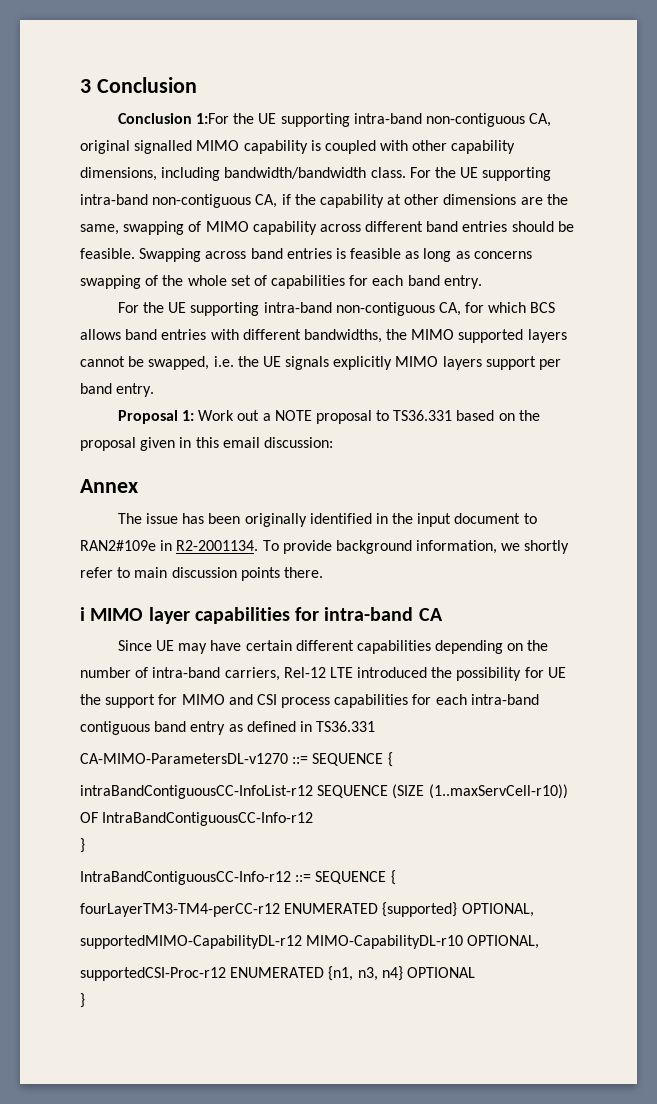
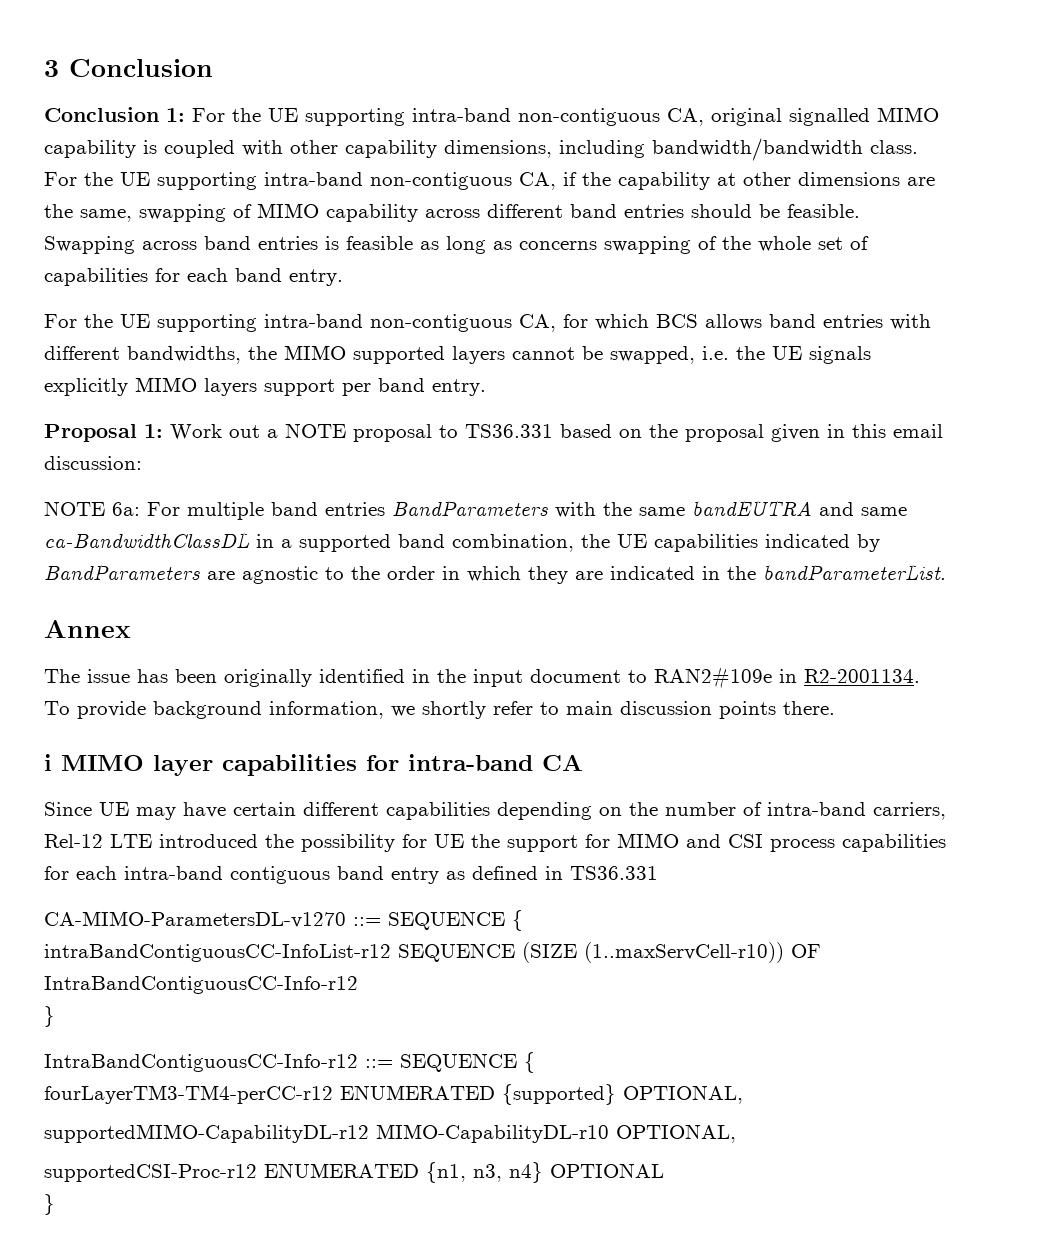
[195,113,229,124] 1:For -> [166,108,225,122] 1: For
(333, 442) none -> [44,500,907,520] [44,532,880,552] [44,564,946,584] // NOTE 6a: For multiple band entries BandParameters with the same bandEUTRA and same ca-BandwidthClassDL in a supported band combination, the UE capabilities indicated by BandParameters are agnostic to the order in which they are indicated in the bandParameterList.

